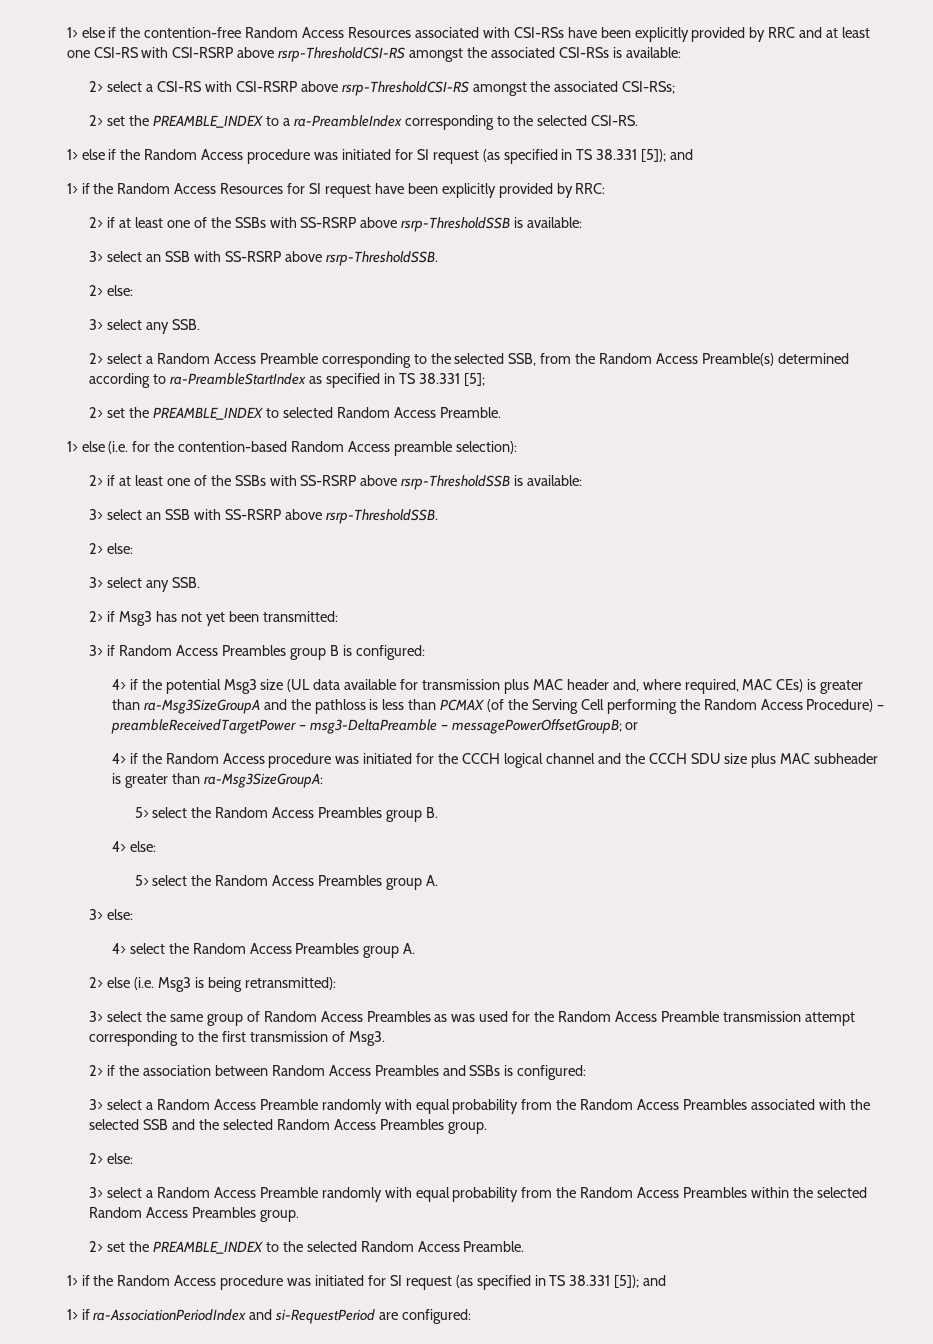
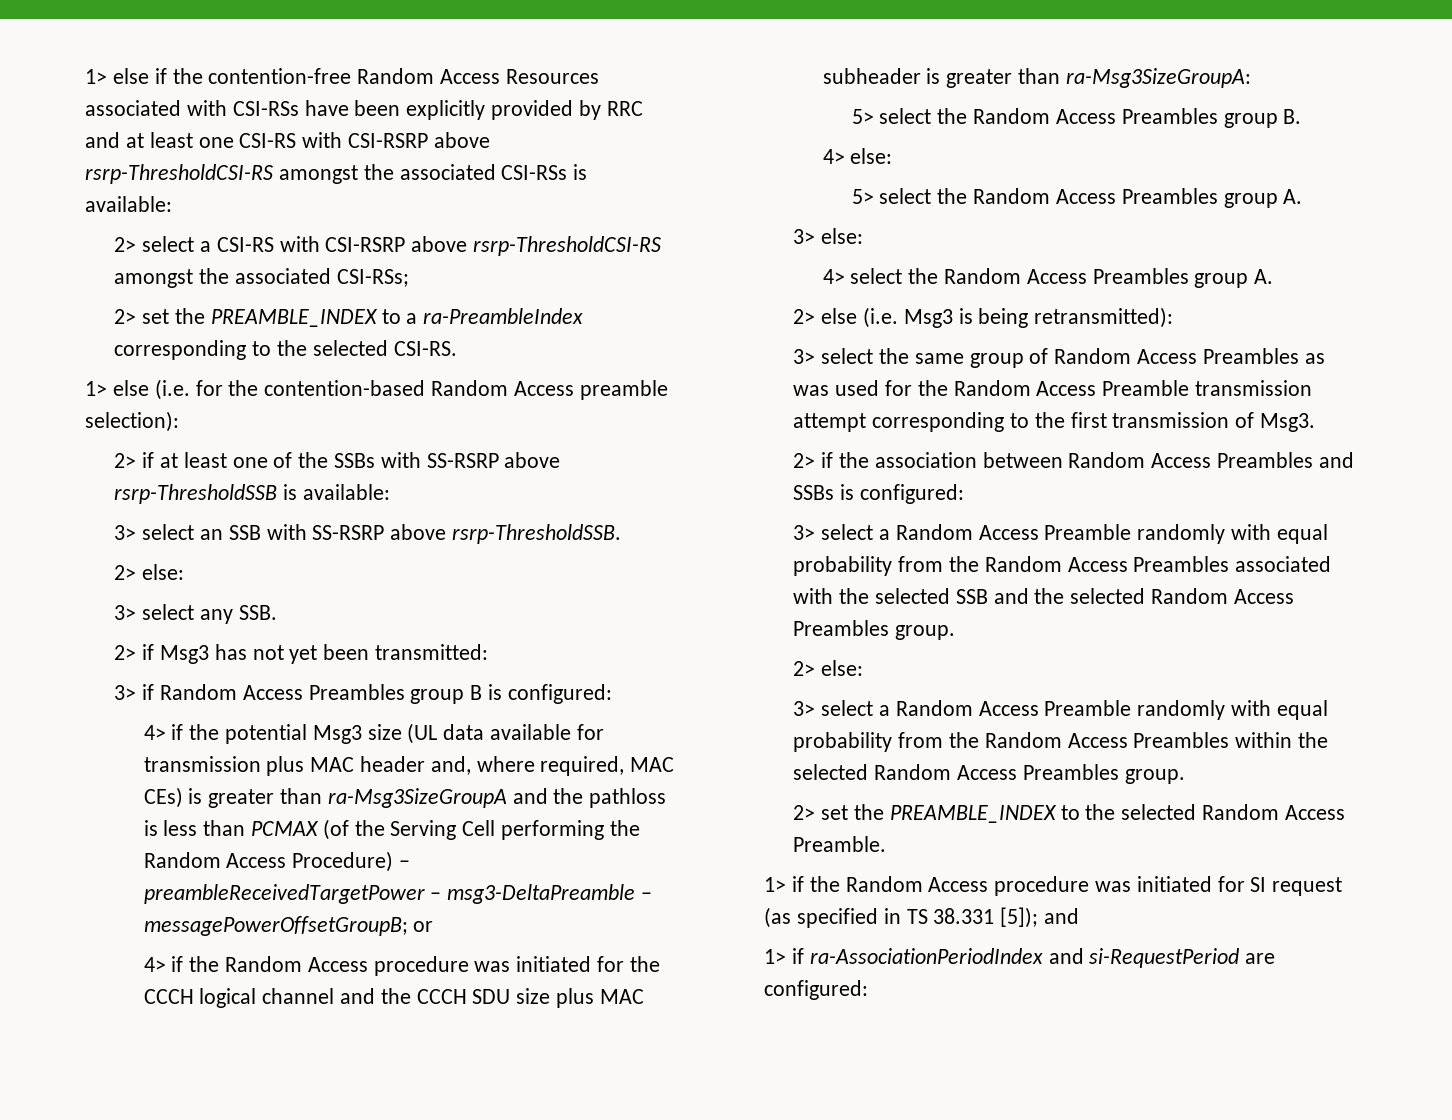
[66,149,694,164] [66,183,606,198] [89,217,583,232] [89,251,438,266] [89,285,134,296] [89,319,200,334] [89,353,849,368] [89,373,485,388] [89,407,501,420] // 1> else if the Random Access procedure was initiated for SI request (as specified in TS 38.331 [5]); and // 1> if the Random Access Resources for SI request have been explicitly provided by RRC: // 2> if at least one of the SSBs with SS-RSRP above rsrp-ThresholdSSB is available: // 3> select an SSB with SS-RSRP above rsrp-ThresholdSSB. // 2> else: // 3> select any SSB. // 2> select a Random Access Preamble corresponding to the selected SSB, from the Random Access Preamble(s) determined according to ra-PreambleStartIndex as specified in TS 38.331 [5]; // 2> set the PREAMBLE_INDEX to selected Random Access Preamble. -> (457, 348) none

